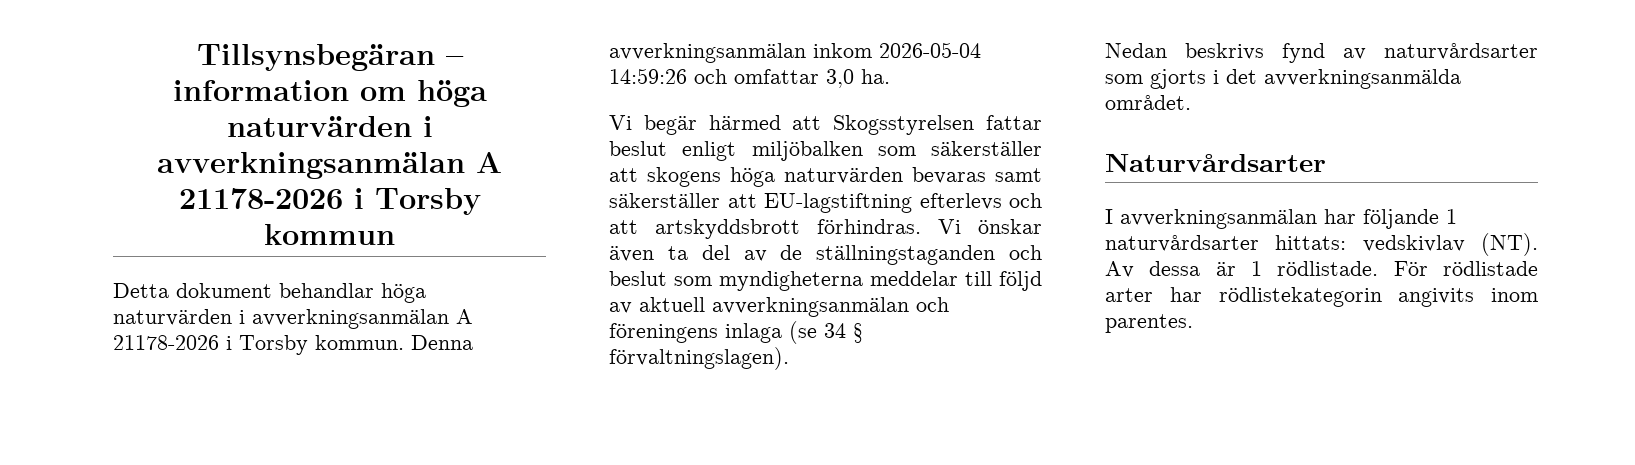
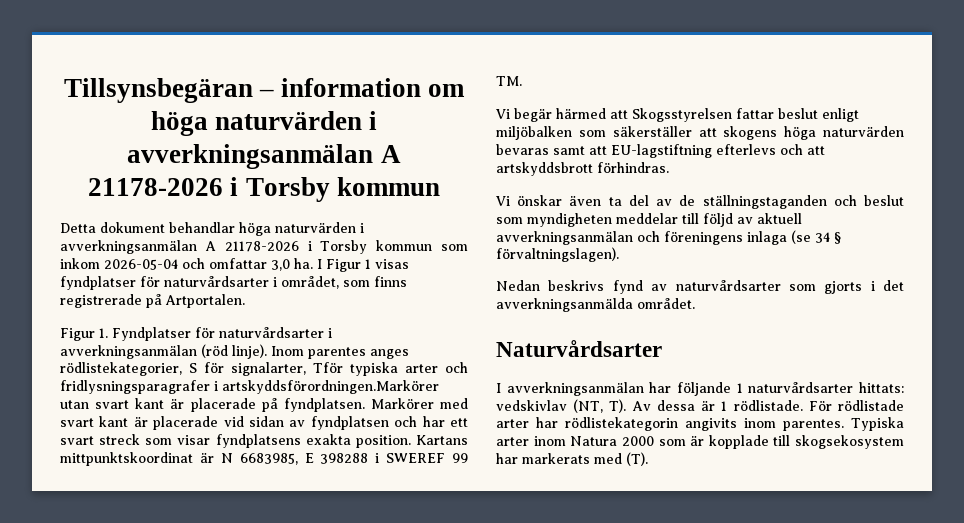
[315,335,473,350] [609,43,806,63] kommun. Denna avverkningsanmälan -> [376,240,468,251] kommun som
[609,68,687,84] 14:59:26 -> (178, 264) none
(890, 76) none -> [317,259,409,272] [60,276,407,290] [60,294,245,308] [60,327,332,341] [60,344,409,359] [60,362,468,376] [60,380,439,394] [60,398,468,412] [60,416,468,430] [60,434,468,448] [60,452,468,466] [496,76,522,86] I Figur 1 visas fyndplatser för naturvårdsarter i området, som finns registrerade på Artportalen. // Figur 1. Fyndplatser för naturvårdsarter i avverkningsanmälan (röd linje). Inom parentes anges rödlistekategorier, S för signalarter, Tför typiska arter och fridlysningsparagrafer i artskyddsförordningen.Markörer utan svart kant är placerade på fyndplatsen. Markörer med svart kant är placerade vid sidan av fyndplatsen och har ett svart streck som visar fyndplatsens exakta position. Kartans mittpunktskoordinat är N 6683985, E 398288 i SWEREF 99 TM.
[609,193,720,208] säkerställer -> (585, 150) none
(921, 226) none -> (669, 167) //
[719,271,863,291] myndigheterna -> [527,213,612,227] myndigheten
[1481,233,1538,256] (NT). -> [573,399,627,413] (NT, T).
(1193, 323) none -> [851,417,904,431] [496,435,904,449] [496,452,648,466] Typiska arter inom Natura 2000 som är kopplade till skogsekosystem har markerats med (T).

